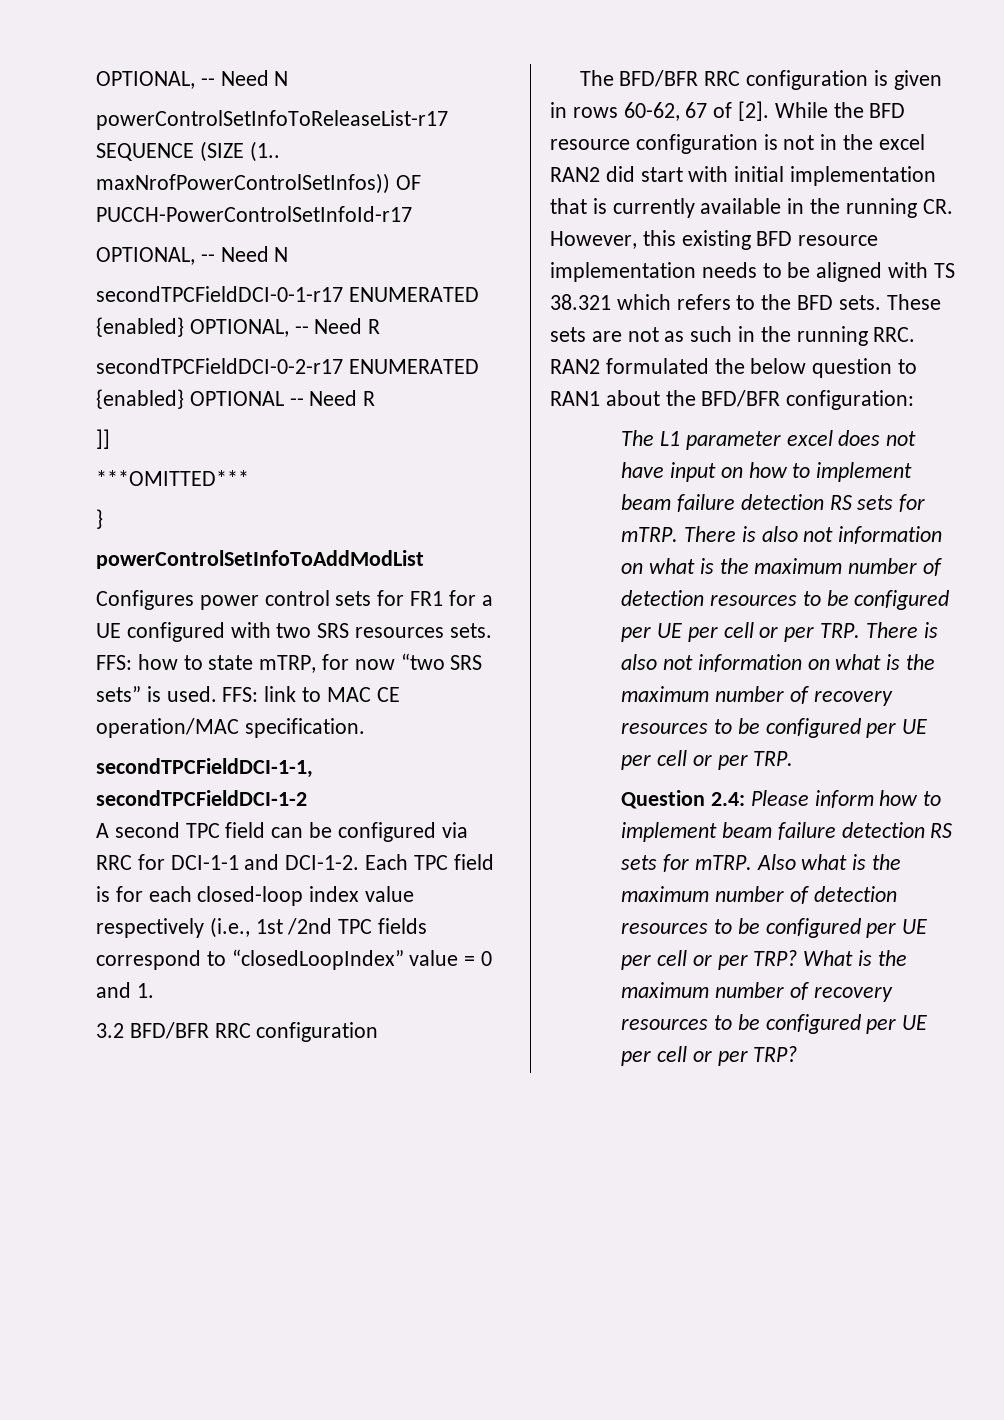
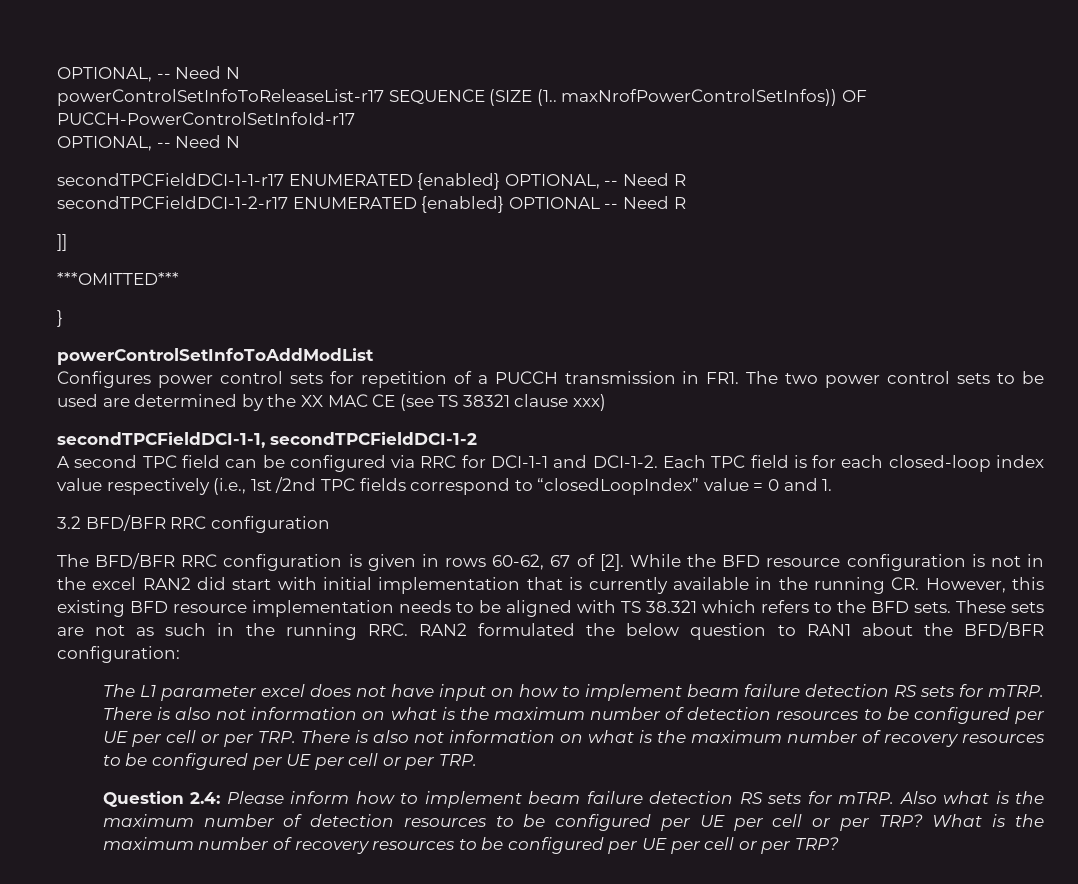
[96,286,343,302] secondTPCFieldDCI-0-1-r17 -> [57,173,284,186] secondTPCFieldDCI-1-1-r17
[96,358,343,374] secondTPCFieldDCI-0-2-r17 -> [57,196,288,209] secondTPCFieldDCI-1-2-r17
[410,590,493,606] [96,622,492,642] [96,653,483,673] [96,686,400,702] [96,718,365,738] FR1 for a UE configured with two SRS resources sets. FFS: how to state mTRP, for now “two SRS sets” is used. FFS: link to MAC CE operation/MAC specification. -> [360,371,1045,388] [57,394,607,411] repetition of a PUCCH transmission in FR1. The two power control sets to be used are determined by the XX MAC CE (see TS 38321 clause xxx)

